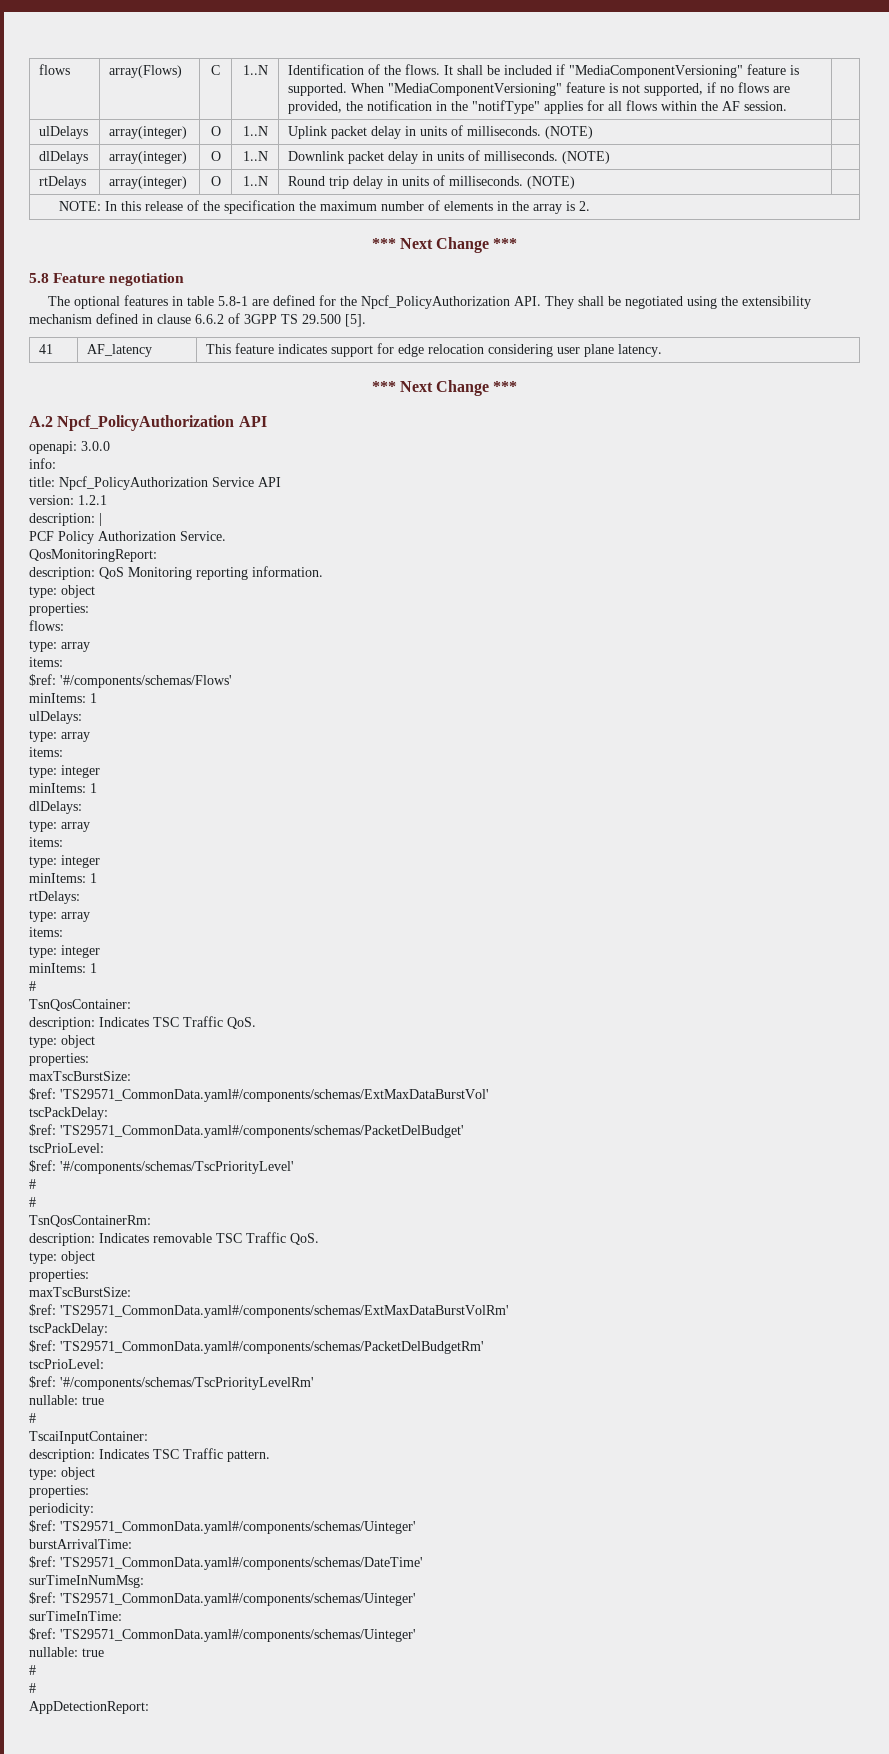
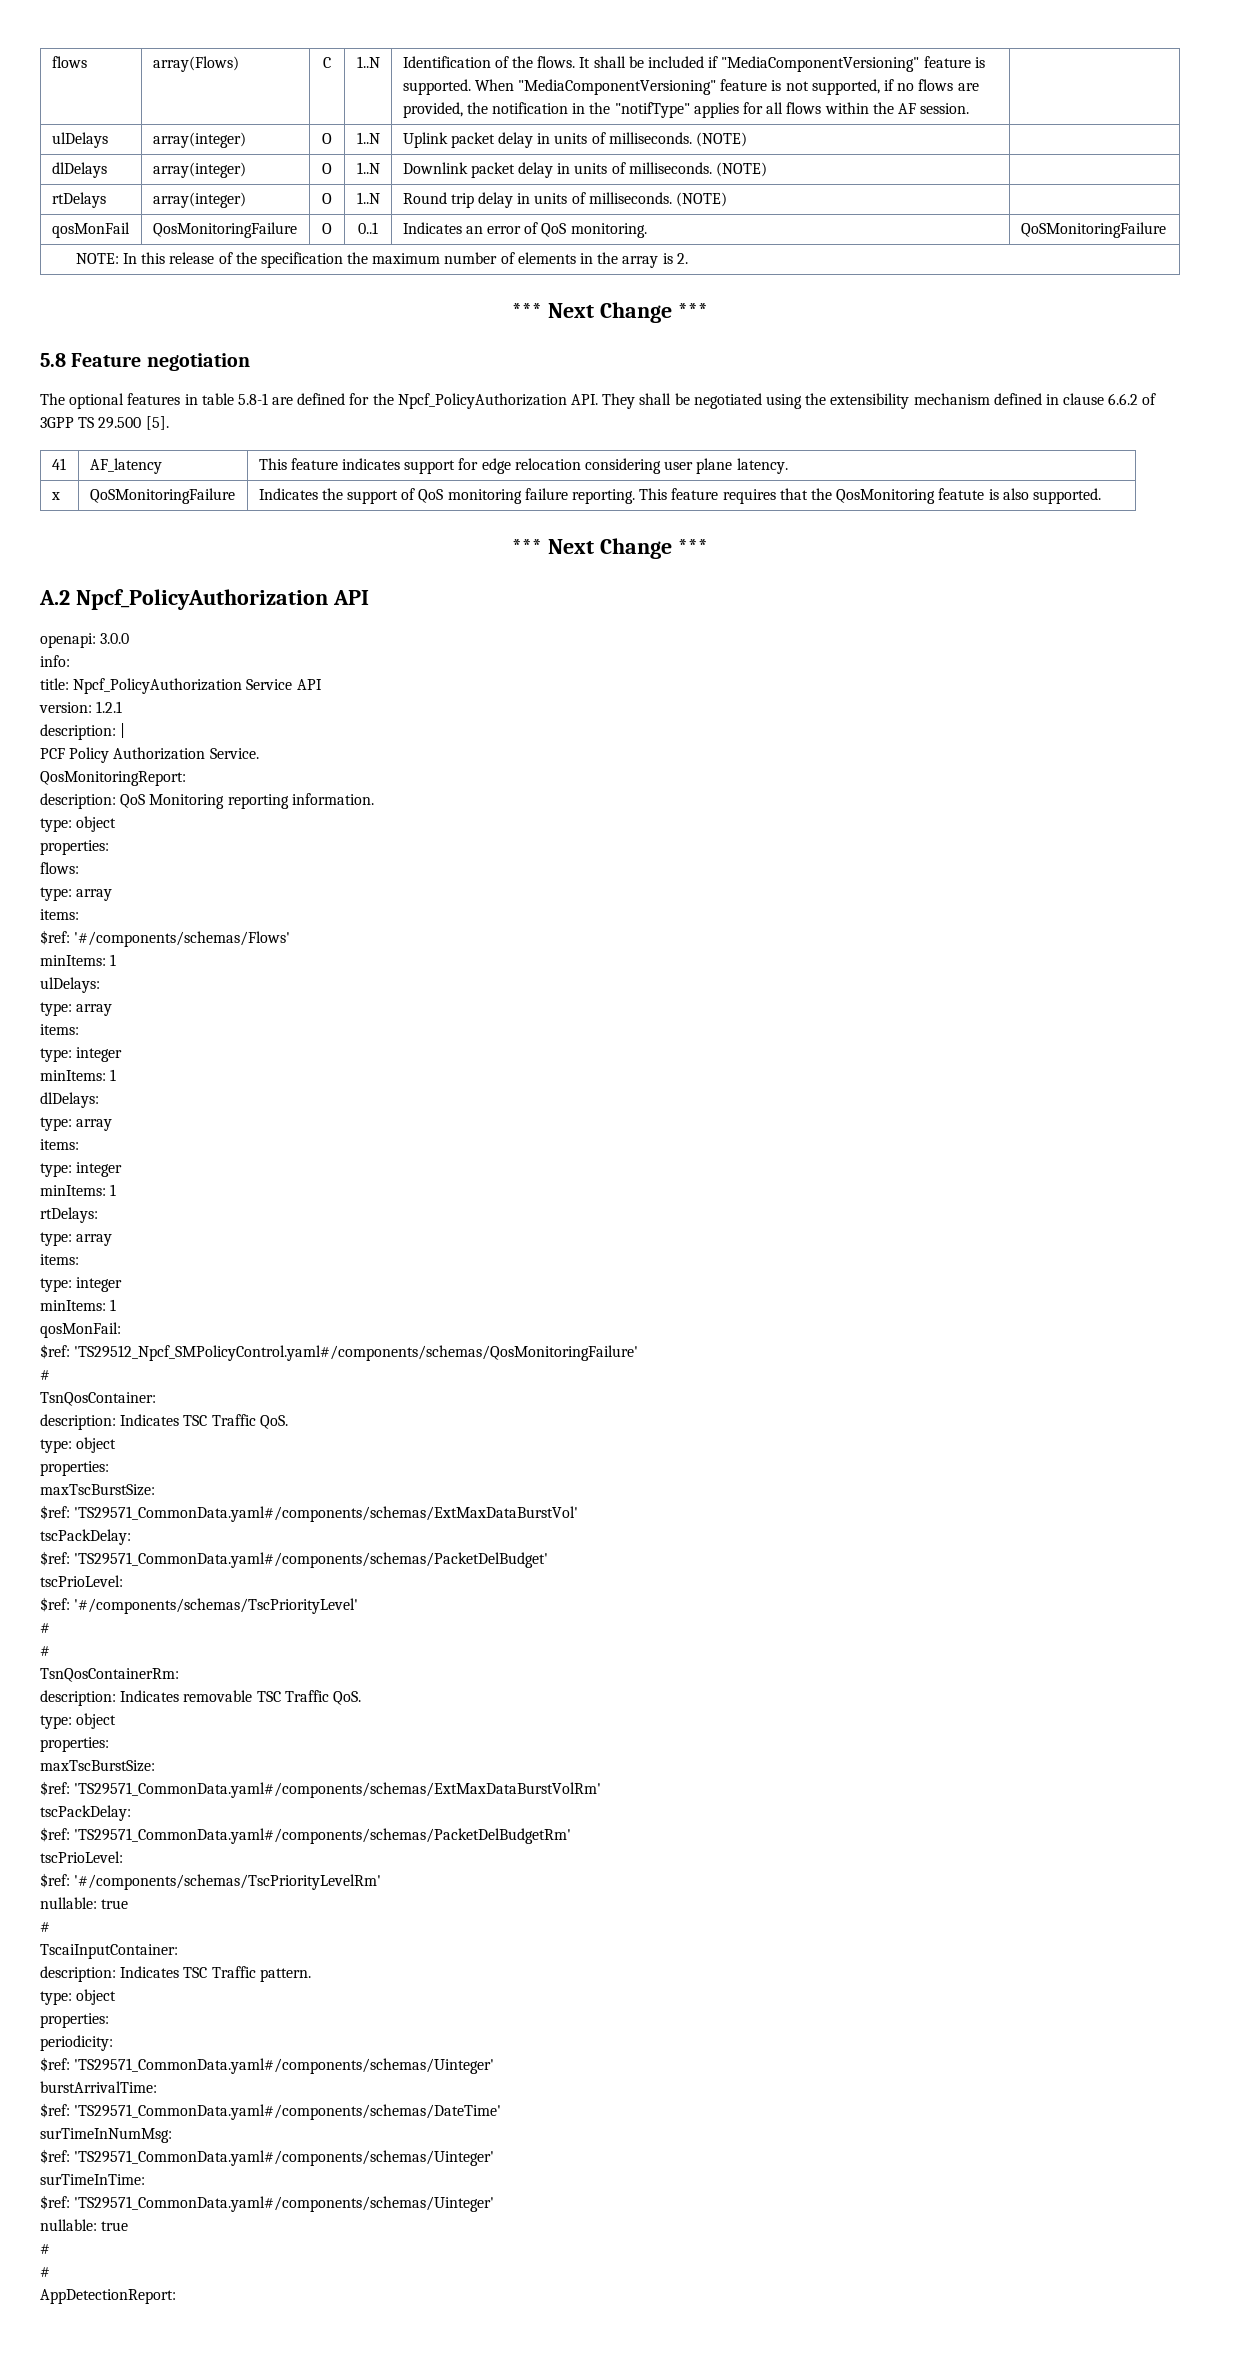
(576, 182) none -> [51,222,130,238] [152,222,297,238] [322,223,332,234] [358,222,378,234] [402,222,647,238] [1020,222,1166,238] // qosMonFail | QosMonitoringFailure | O | 0..1 | Indicates an error of QoS monitoring. | QoSMonitoringFailure
(663, 350) none -> [50,492,60,500] [89,488,235,504] [258,488,1101,504] // x | QoSMonitoringFailure | Indicates the support of QoS monitoring failure reporting. This feature requires that the QosMonitoring featute is also supported.
(97, 968) none -> [40,1322,121,1338] [40,1344,639,1361] // qosMonFail: // $ref: 'TS29512_Npcf_SMPolicyControl.yaml#/components/schemas/QosMonitoringFailure'

